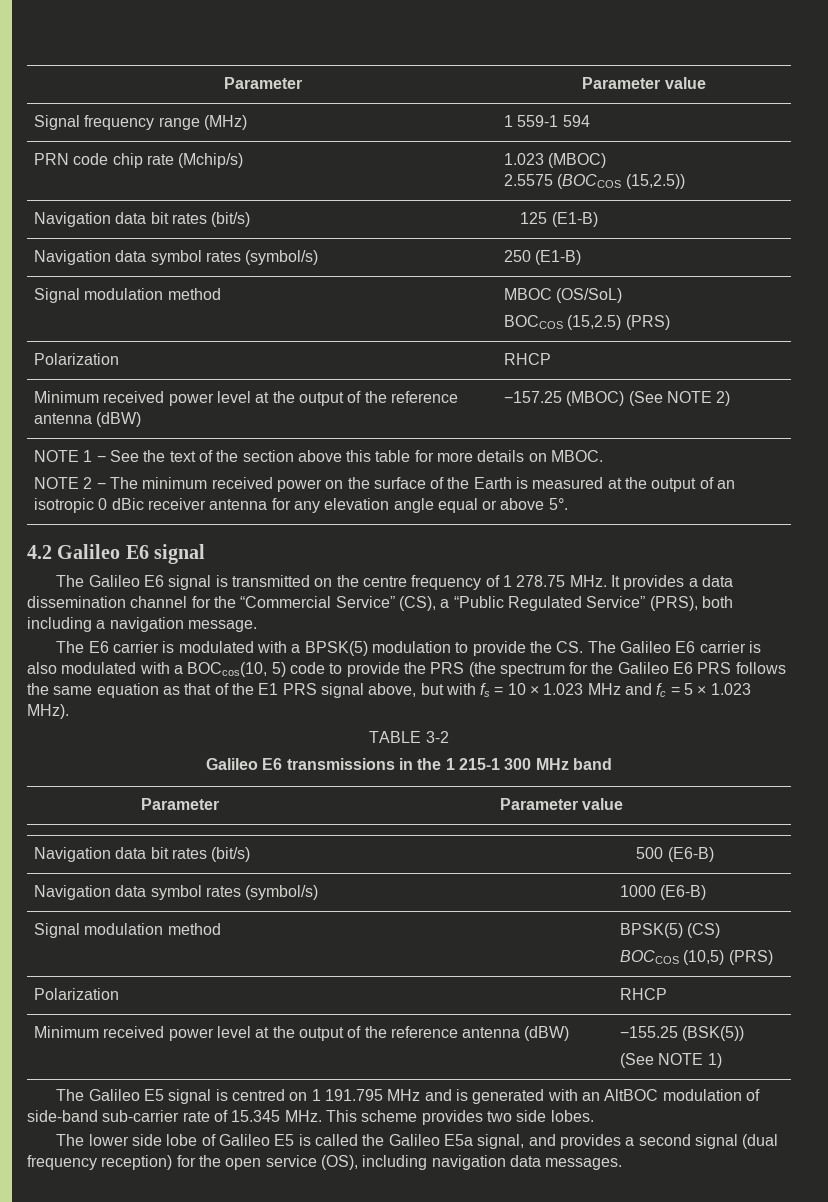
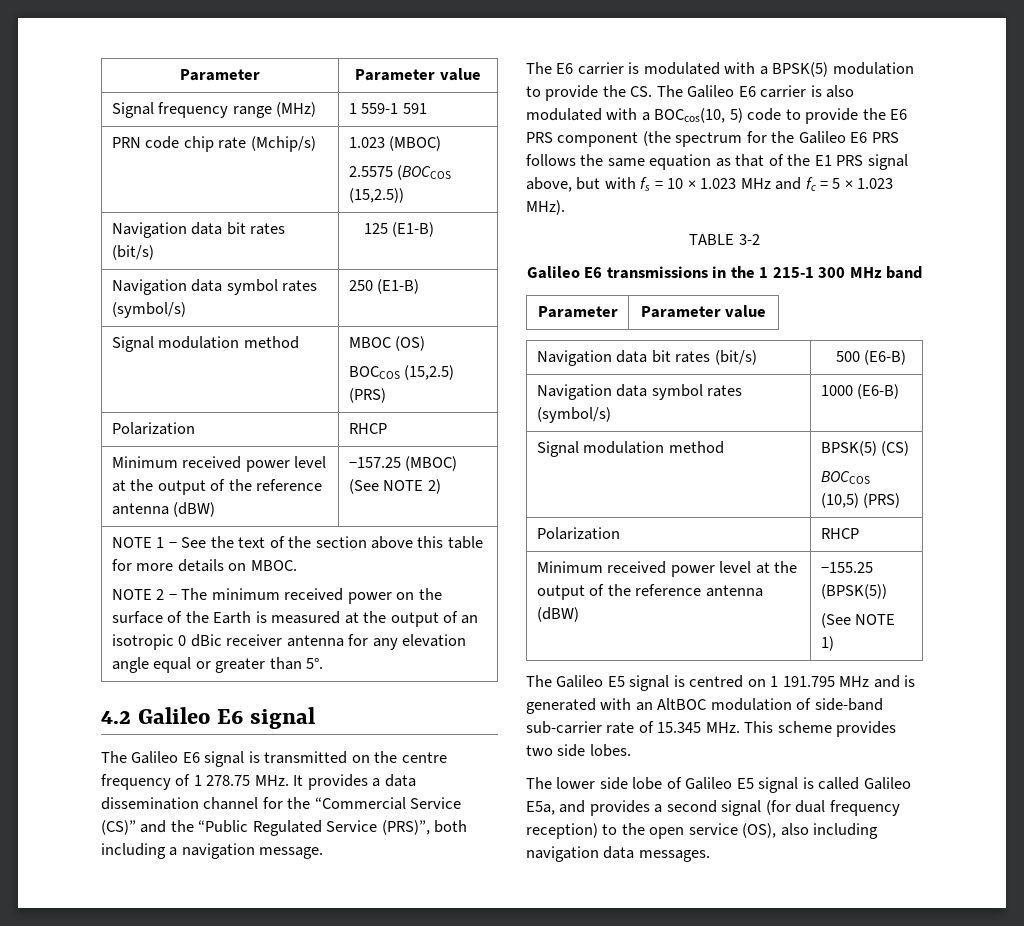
[562,115,590,127] 594 -> [402,103,427,114] 591
[556,288,623,303] (OS/SoL) -> [395,336,426,351] (OS)
[500,498,545,510] above -> [215,657,302,673] greater than
[335,596,698,611] Service” (CS), a “Public Regulated Service” (PRS), -> [410,797,462,809] [101,820,430,836] Service (CS)” and the “Public Regulated Service (PRS)”,
[430,662,465,674] PRS -> [890,109,908,120] [526,132,639,147] E6 PRS component
[682,1026,745,1041] (BSK(5)) -> [820,584,887,599] (BPSK(5))
(295, 1140) none -> [758,777,799,793] signal
[362,1134,525,1149] the Galileo E5a signal, -> [863,777,911,790] [526,801,555,815] Galileo E5a,
[742,1134,779,1149] (dual -> [765,800,826,815] (for dual
[176,1155,196,1167] for -> [602,824,618,835] to
(358, 1162) none -> [780,823,809,836] also

